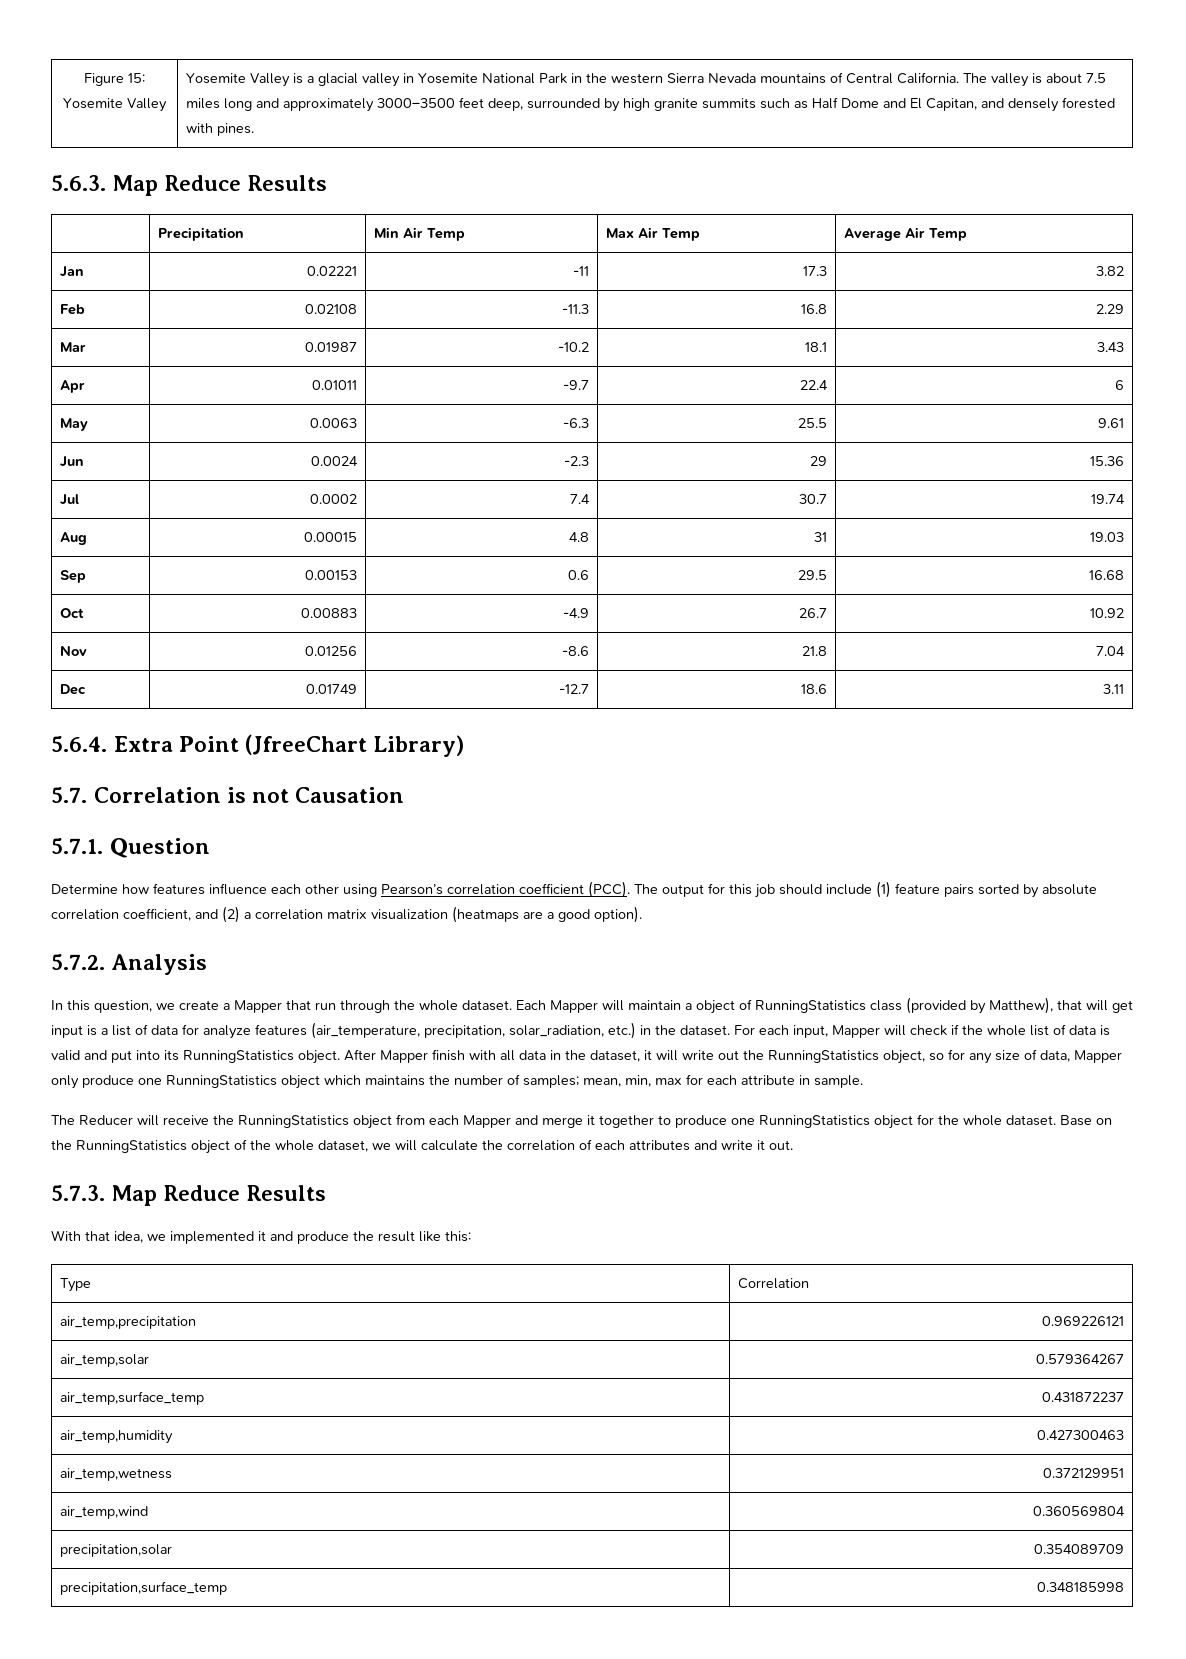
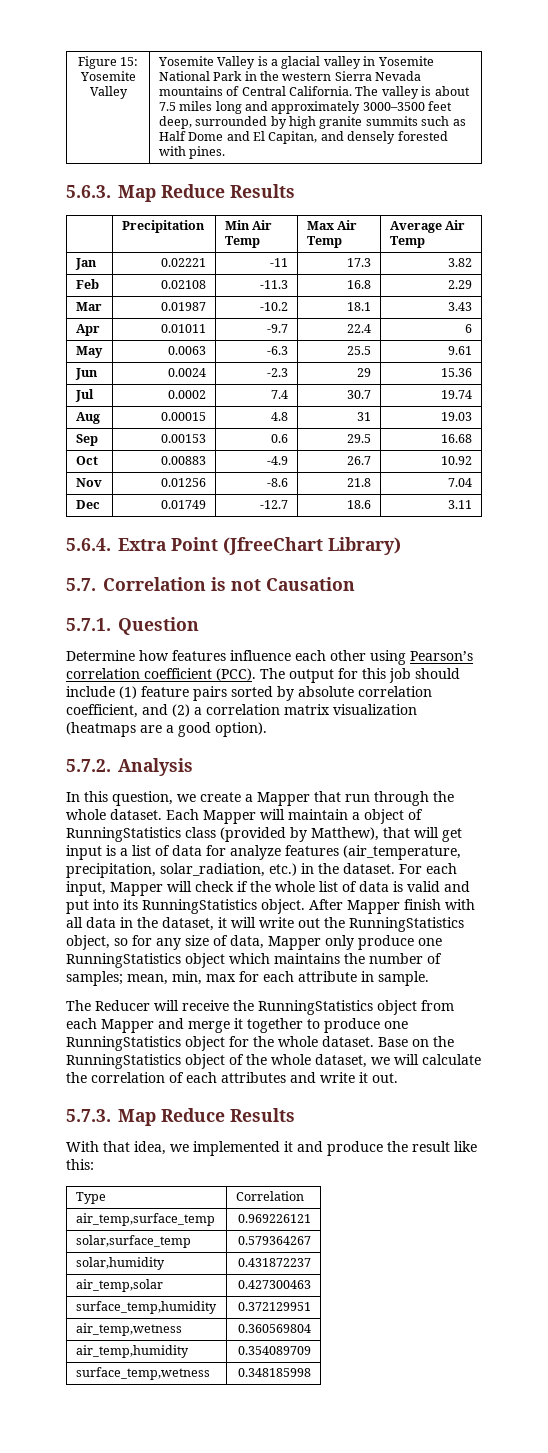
[60,1316,197,1329] air_temp,precipitation -> [75,1213,215,1226] air_temp,surface_temp
[60,1354,150,1367] air_temp,solar -> [75,1235,191,1248] solar,surface_temp
[60,1391,205,1405] air_temp,surface_temp -> [75,1257,165,1270] solar,humidity
[60,1430,174,1444] air_temp,humidity -> [75,1279,163,1292] air_temp,solar
[60,1468,173,1481] air_temp,wetness -> [75,1301,217,1314] surface_temp,humidity
[60,1506,149,1519] air_temp,wind -> [75,1323,182,1336] air_temp,wetness
[60,1544,173,1557] precipitation,solar -> [75,1345,189,1358] air_temp,humidity
[60,1581,228,1595] precipitation,surface_temp -> [75,1367,210,1380] surface_temp,wetness

